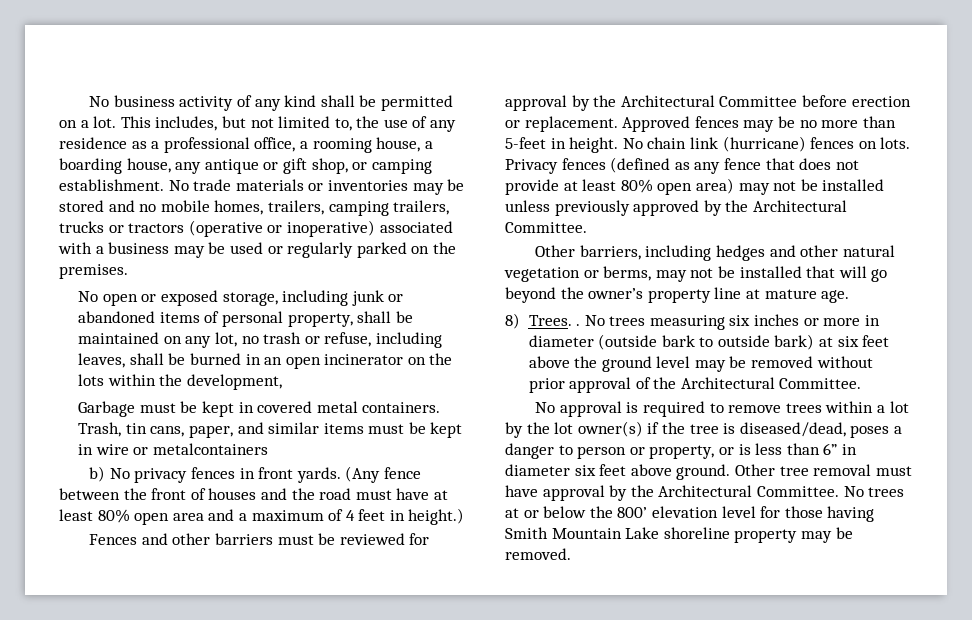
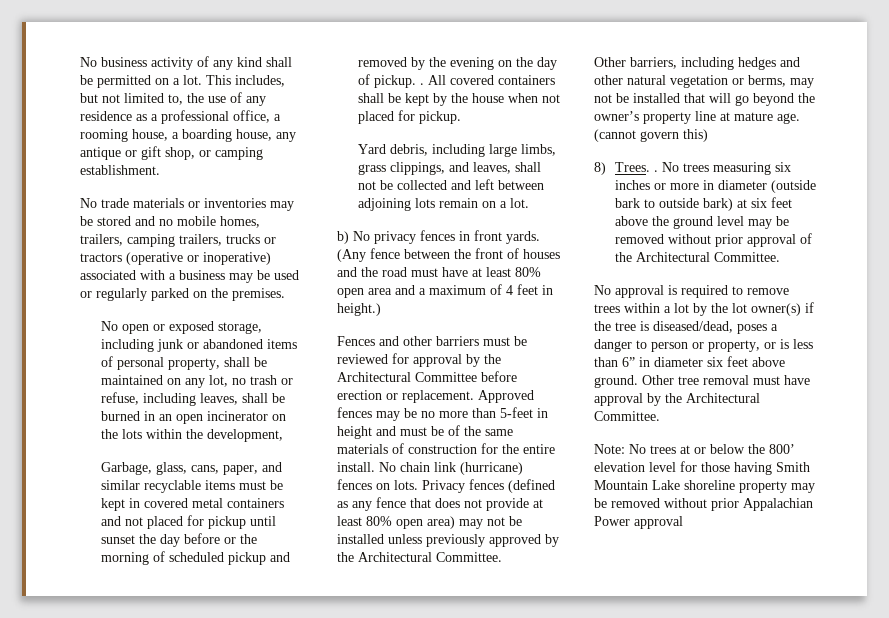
(164, 185) none -> (160, 170) //
[78,401,136,417] Garbage -> [100,462,282,475] [100,480,235,493] Garbage, glass, cans, paper, and similar recyclable items
[362,402,441,413] [78,422,463,438] [78,443,268,455] containers. Trash, tin cans, paper, and similar items must be kept in wire or metalcontainers -> [226,498,284,508] [100,515,276,529] [100,533,257,547] [100,551,290,565] [357,57,557,70] [357,74,555,88] [357,93,560,106] [357,110,461,124] [357,144,556,157] [357,162,541,175] [357,179,544,190] [357,198,529,211] containers and not placed for pickup until sunset the day before or the morning of scheduled pickup and removed by the evening on the day of pickup. . All covered containers shall be kept by the house when not placed for pickup. // Yard debris, including large limbs, grass clippings, and leaves, shall not be collected and left between adjoining lots remain on a lot.
[569,137,619,153] height. -> [337,425,513,439] [337,443,555,454] [337,462,375,472] height and must be of the same materials of construction for the entire install.
(850, 296) none -> [594,129,708,142] (cannot govern this)
(839, 491) none -> [594,444,625,454] // Note:
[505,548,571,560] removed. -> [611,498,813,511] [594,516,683,529] removed without prior Appalachian Power approval

